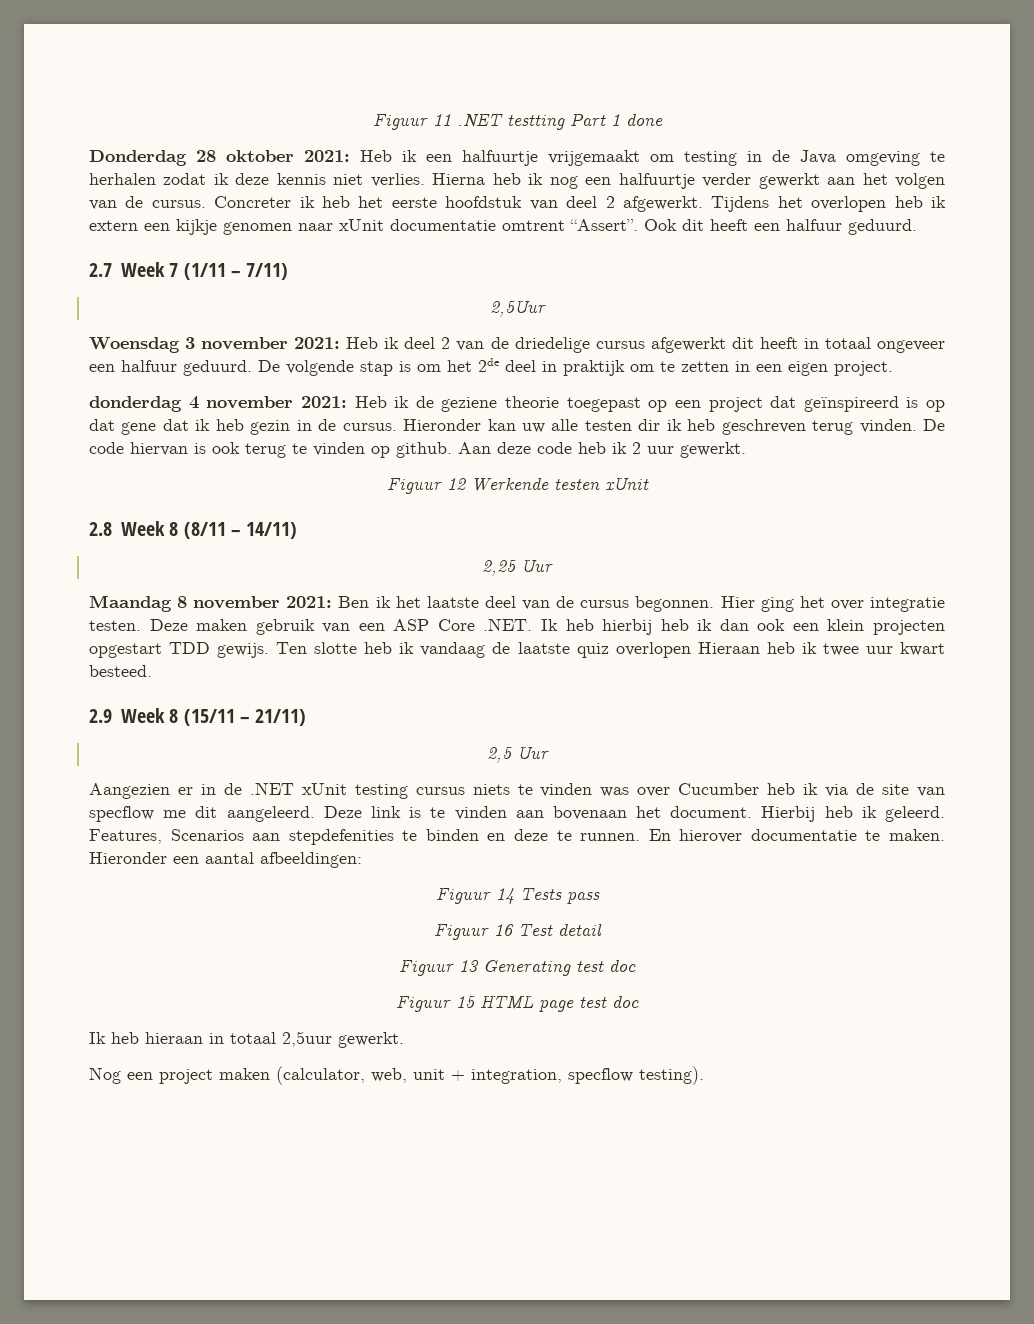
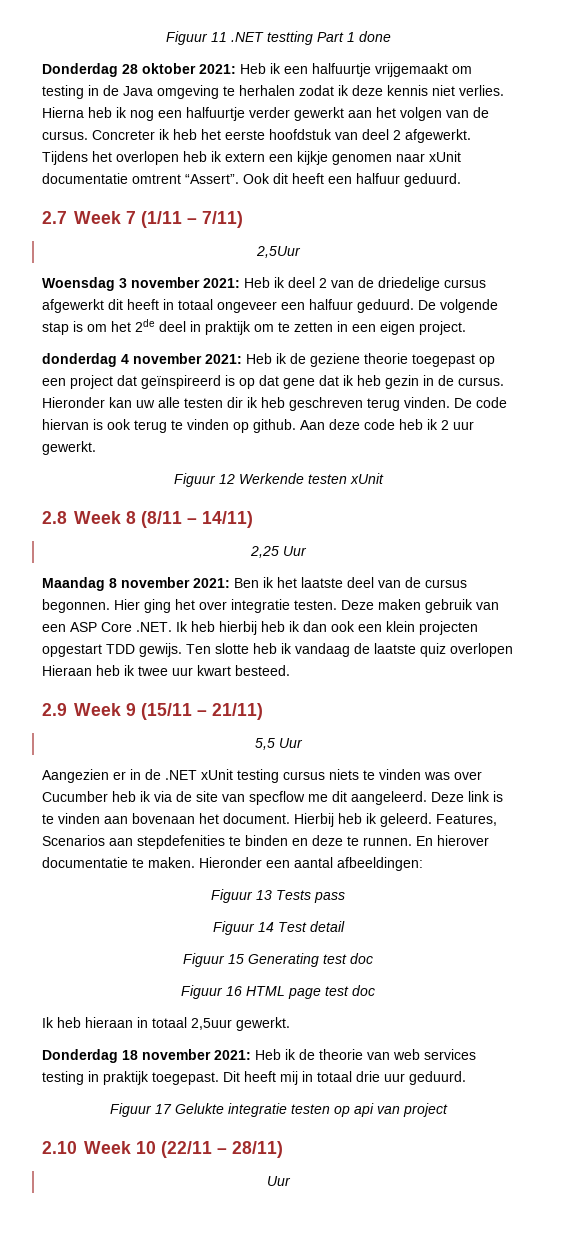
[169,709,179,723] 8 -> [126,703,136,716] 9
[486,747,513,763] 2,5 -> [254,738,275,750] 5,5
[495,888,514,904] 14 -> [256,890,272,900] 13
[493,924,514,936] 16 -> [257,922,274,932] 14
[459,960,479,972] 13 -> [228,954,244,964] 15
[456,996,476,1008] 15 -> [226,986,242,996] 16
[89,1066,704,1085] Nog een project maken (calculator, web, unit + integration, specflow testing). -> [42,1049,476,1063] [42,1071,466,1085] [109,1103,448,1117] [42,1141,283,1158] [266,1176,291,1186] Donderdag 18 november 2021: Heb ik de theorie van web services testing in praktijk toegepast. Dit heeft mij in totaal drie uur geduurd. // Figuur 17 Gelukte integratie testen op api van project // 2.10 Week 10 (22/11 – 28/11) // Uur

